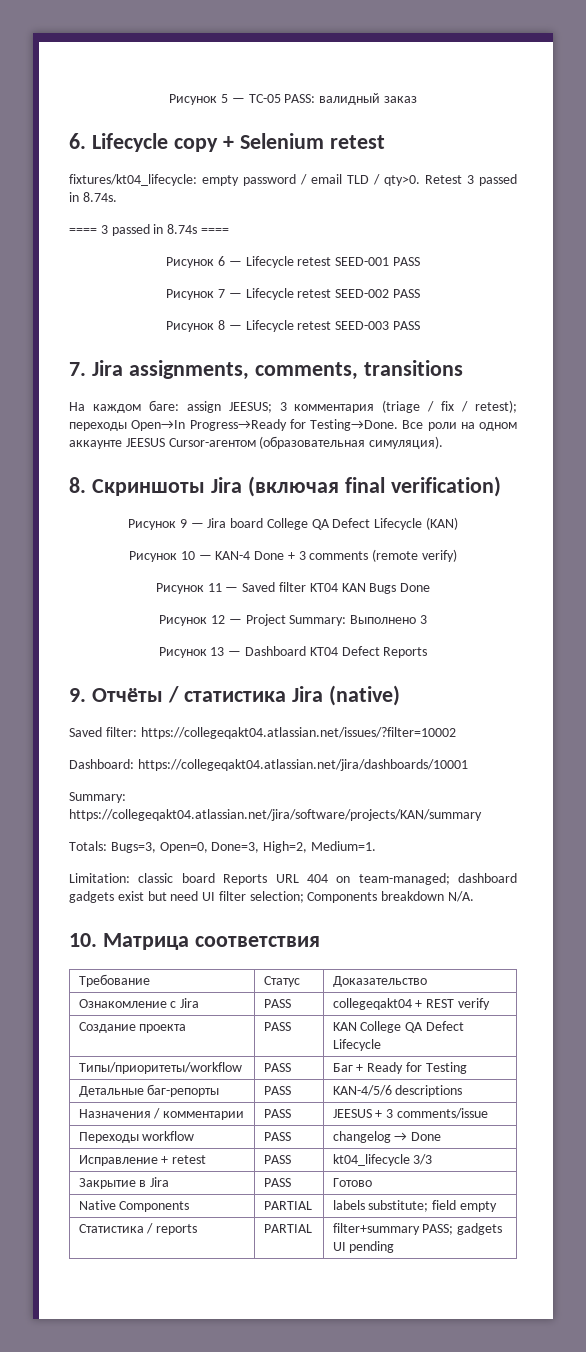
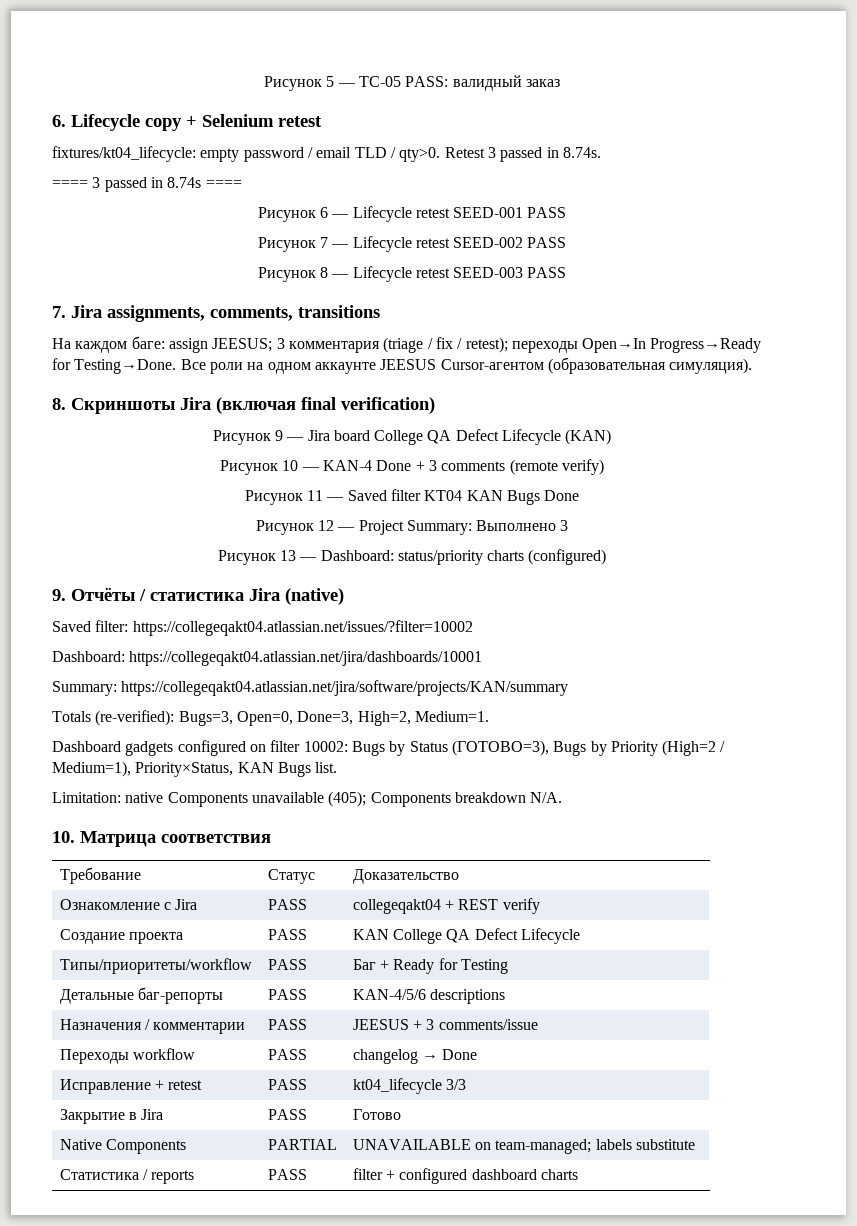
[245,646,428,658] Dashboard KT04 Defect Reports -> [320,549,607,565] Dashboard: status/priority charts (configured)
[69,841,107,851] Totals: -> [52,710,175,726] Totals (re-verified):
[69,873,517,885] [69,891,304,903] Limitation: classic board Reports URL 404 on team-managed; dashboard gadgets exist but need UI filter selection; -> [52,740,726,756] [52,761,338,777] [52,791,367,807] Dashboard gadgets configured on filter 10002: Bugs by Status (ГОТОВО=3), Bugs by Priority (High=2 / Medium=1), Priority×Status, KAN Bugs list. // Limitation: native Components unavailable (405);
[332,1200,497,1212] [78,1223,198,1235] [263,1224,312,1233] [332,1223,503,1235] [332,1241,395,1253] labels substitute; field empty // Статистика / reports | PARTIAL | filter+summary PASS; gadgets UI pending -> [352,1139,695,1154] [59,1169,195,1184] [267,1169,307,1180] [352,1168,578,1184] UNAVAILABLE on team-managed; labels substitute // Статистика / reports | PASS | filter + configured dashboard charts

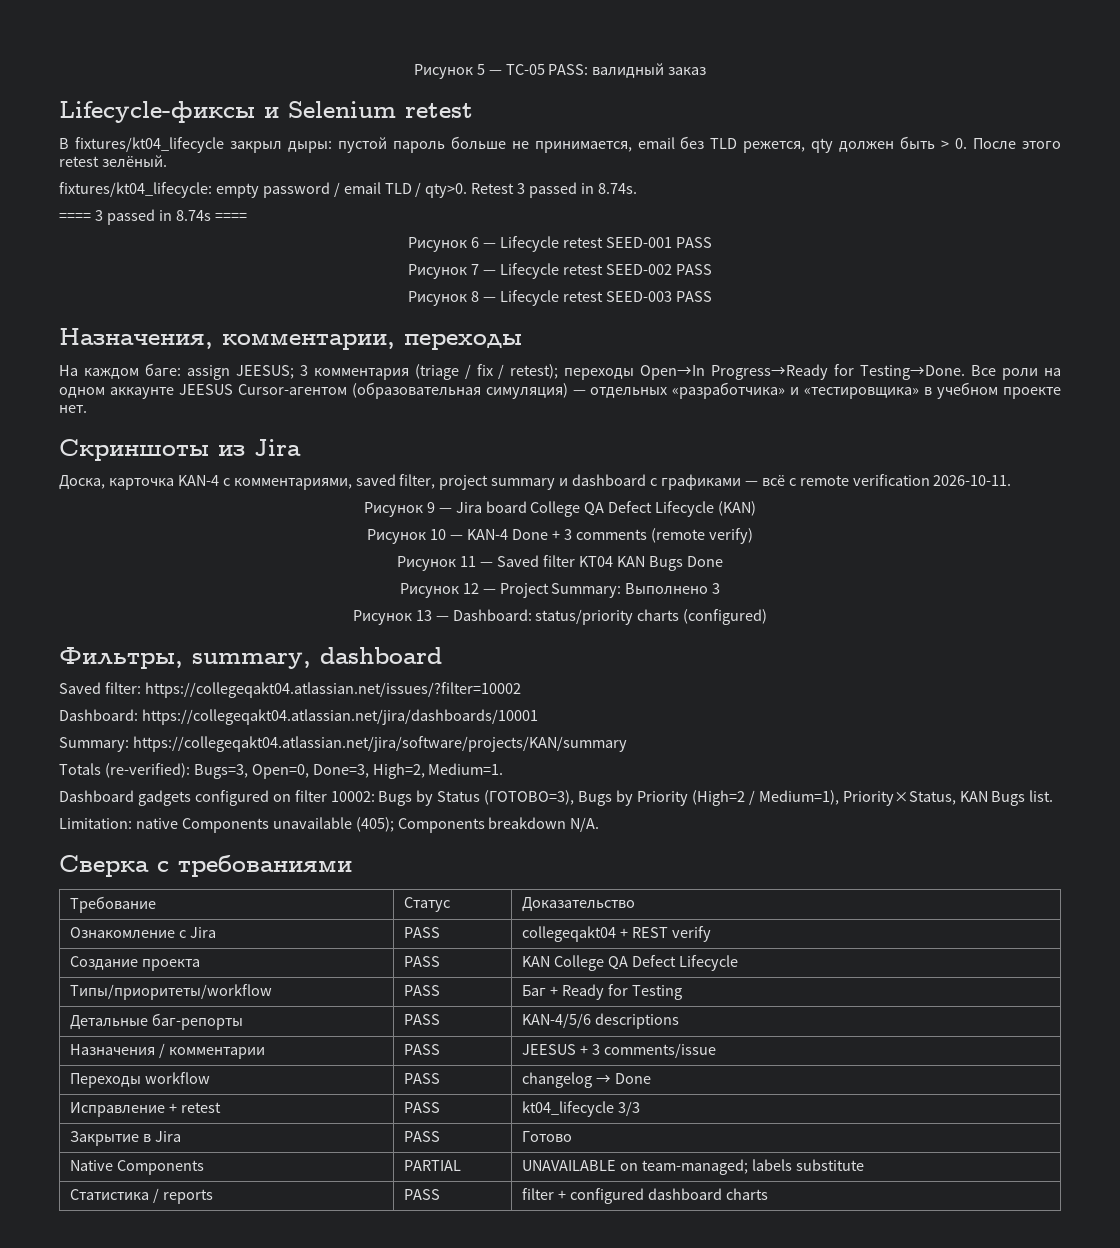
[52,114,322,131] 6. Lifecycle copy + Selenium retest -> [59,101,473,123] [59,136,1061,153] [59,155,167,167] Lifecycle-фиксы и Selenium retest // В fixtures/kt04_lifecycle закрыл дыры: пустой пароль больше не принимается, email без TLD режется, qty должен быть > 0. После этого retest зелёный.
[52,305,380,322] 7. Jira assignments, comments, transitions -> [59,328,522,350] Назначения, комментарии, переходы
[669,358,753,374] [52,397,435,414] симуляция). // 8. Скриншоты Jira (включая final verification) -> [485,382,1061,399] [59,405,87,413] [59,439,301,461] [59,474,1012,490] симуляция) — отдельных «разработчика» и «тестировщика» в учебном проекте нет. // Скриншоты из Jira // Доска, карточка KAN-4 с комментариями, saved filter, project summary и dashboard с графиками — всё с remote verification 2026-10-11.
[52,587,344,605] 9. Отчёты / статистика Jira (native) -> [59,647,442,669] Фильтры, summary, dashboard
[52,831,271,847] 10. Матрица соответствия -> [59,855,352,877] Сверка с требованиями

